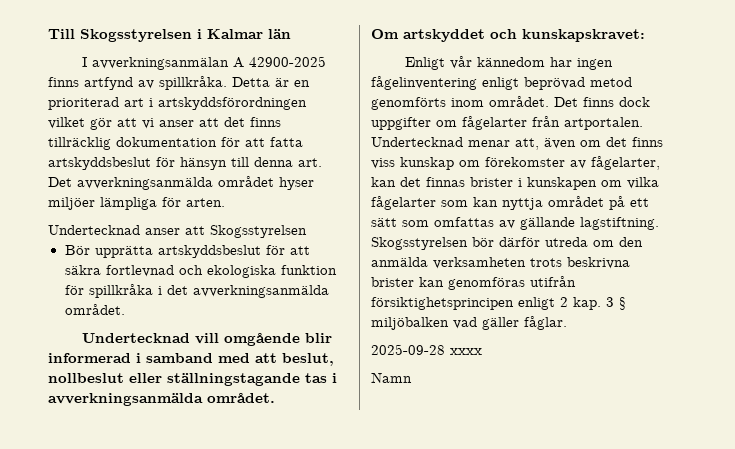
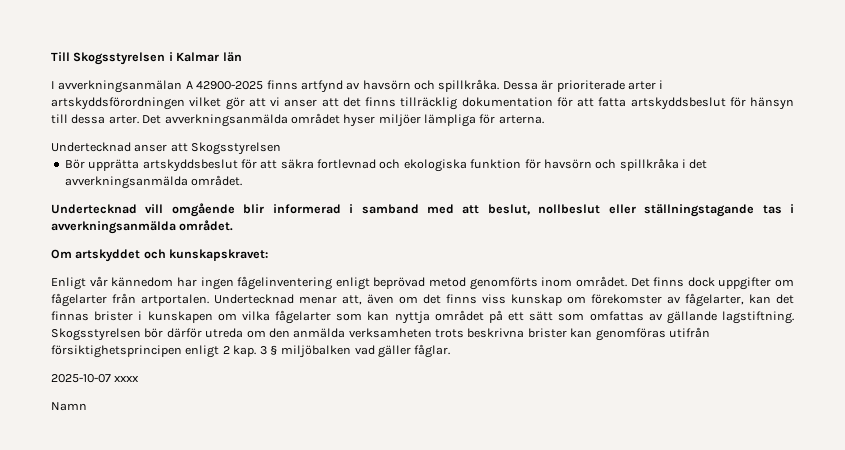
[159,76,310,90] [48,97,144,110] spillkråka. Detta är en prioriterad art -> [362,79,656,92] havsörn och spillkråka. Dessa är prioriterade arter
[254,157,322,167] denna art. -> [71,114,139,124] dessa arter.
[186,198,225,207] arten. -> [498,115,544,124] arterna.
(84, 290) none -> [543,159,617,169] havsörn och
[371,344,445,355] 2025-09-28 -> [51,374,111,383] 2025-10-07

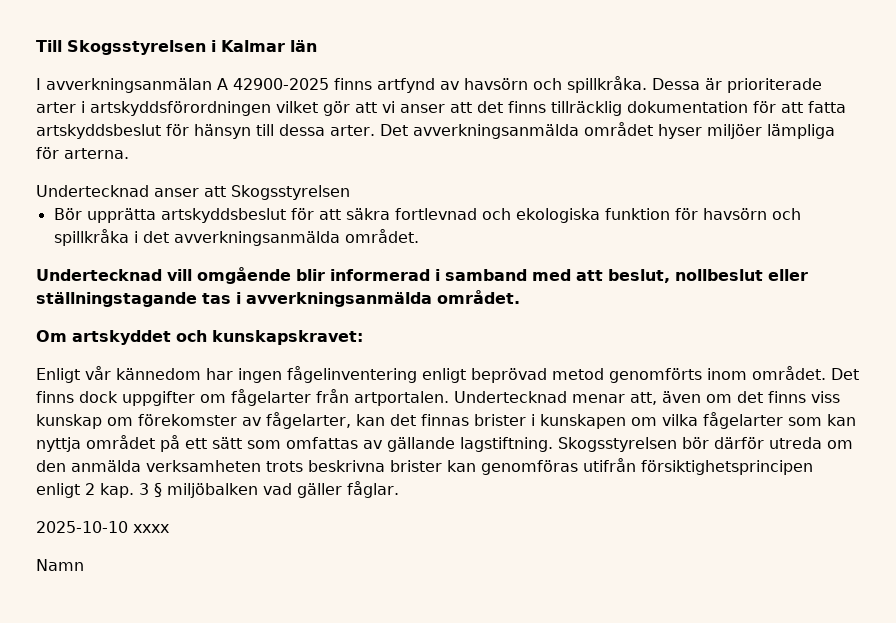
[51,374,111,383] 2025-10-07 -> [36,521,128,533] 2025-10-10

